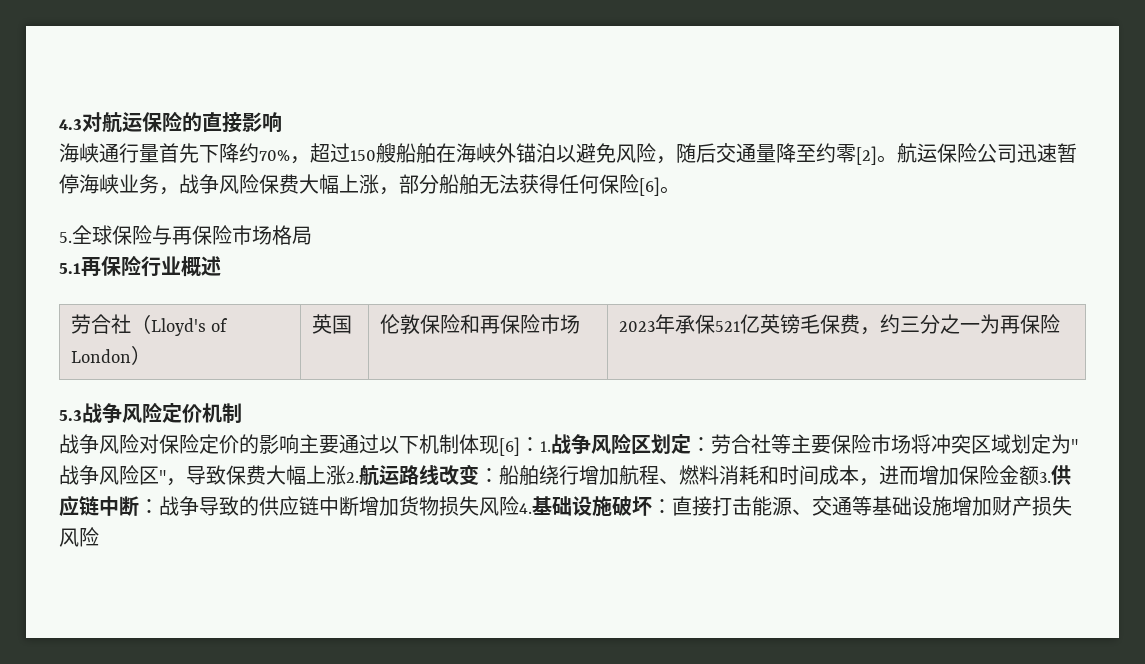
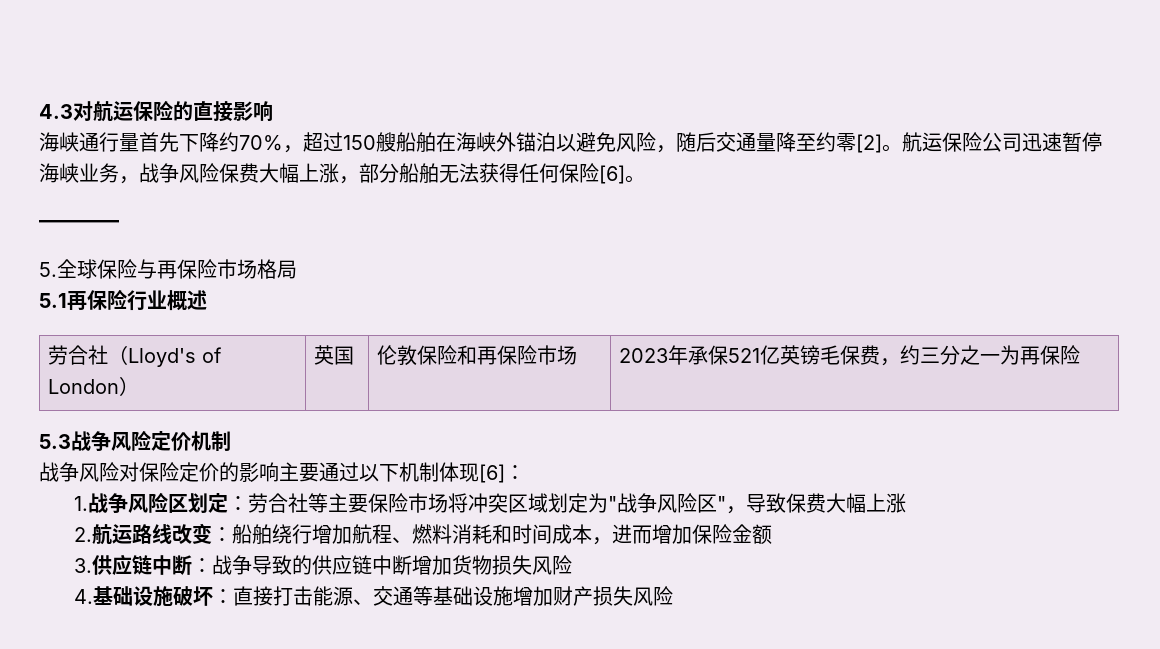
(680, 190) none -> [39,220,119,229] // ━━━━
(540, 444) none -> (525, 472) //
(346, 475) none -> (907, 503) //
(1039, 475) none -> (773, 534) //
(519, 506) none -> (573, 565) //

